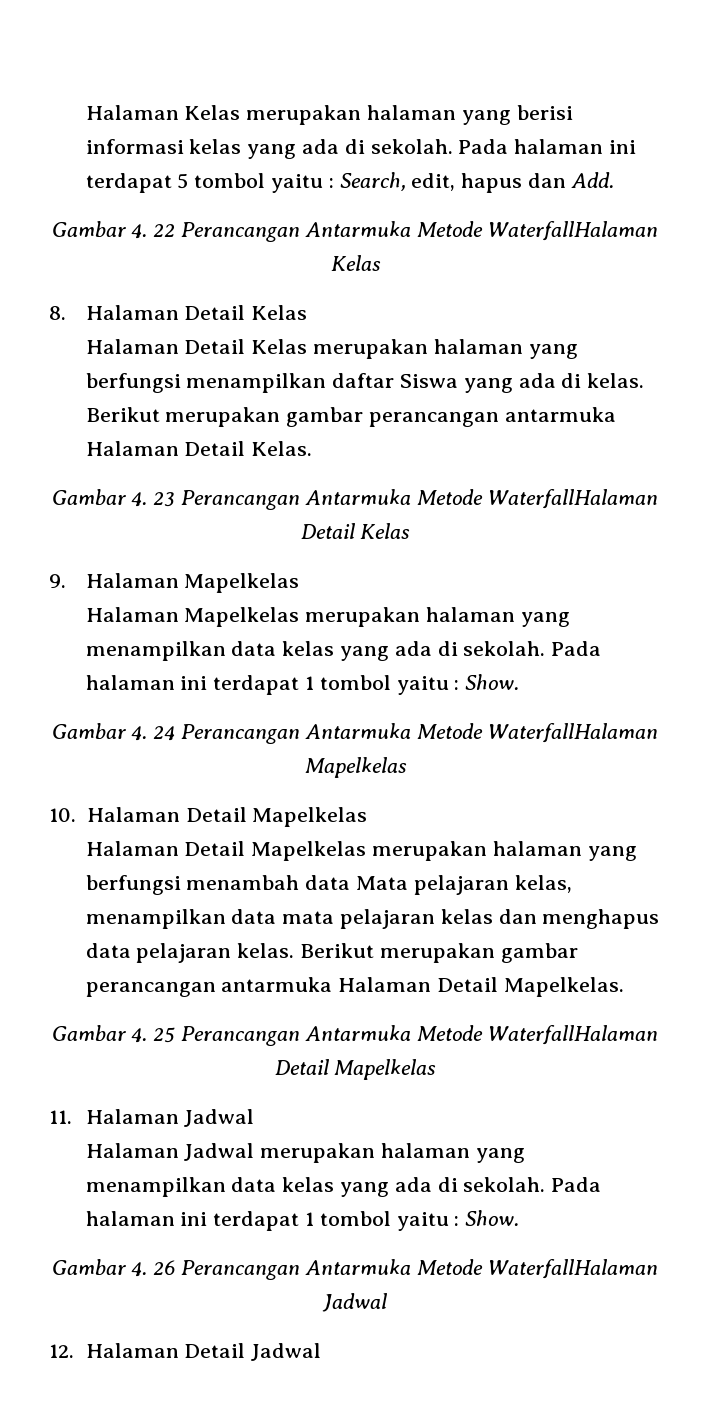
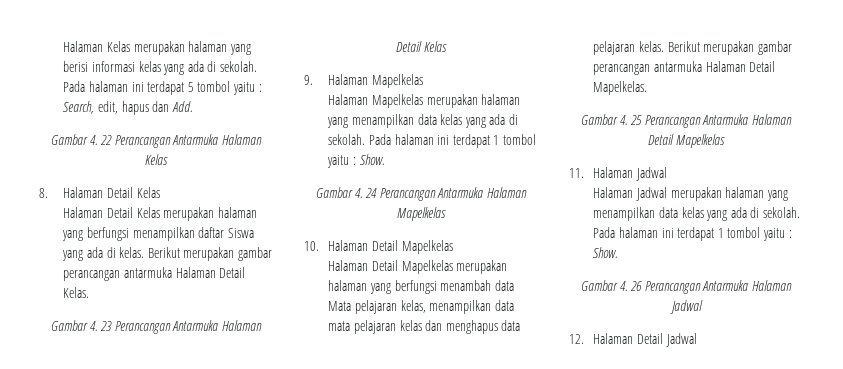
[416,221,659,241] Metode WaterfallHalaman -> [222,134,263,145] Halaman
[416,489,659,509] Metode WaterfallHalaman -> [222,320,263,331] Halaman
[416,723,659,743] Metode WaterfallHalaman -> [487,187,528,198] Halaman
[416,1025,659,1045] Metode WaterfallHalaman -> [752,114,793,125] Halaman
[416,1259,659,1279] Metode WaterfallHalaman -> [752,280,793,291] Halaman

